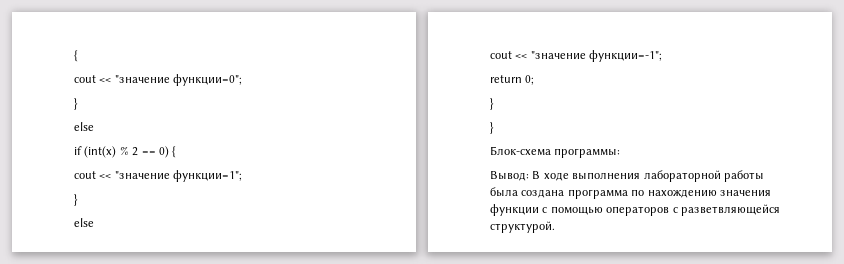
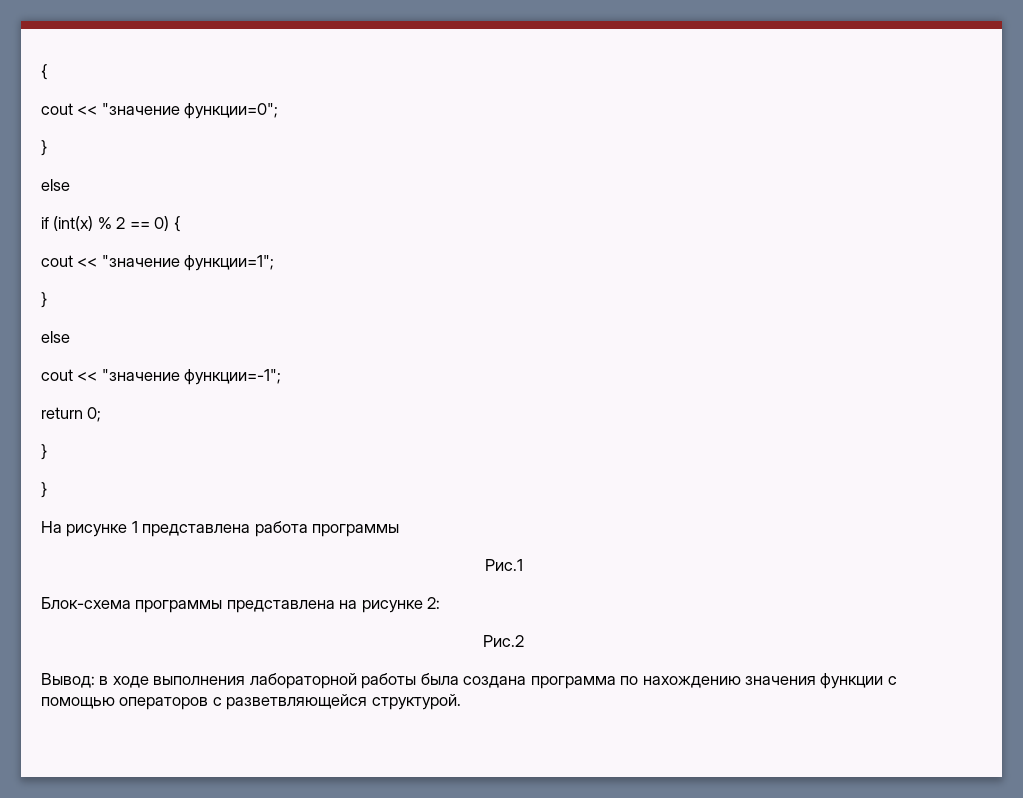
[490,146,621,158] Блок-схема программы: -> [41,521,400,537] [484,559,523,571] [41,597,441,613] [483,635,524,647] На рисунке 1 представлена работа программы // Рис.1 // Блок-схема программы представлена на рисунке 2: // Рис.2
[532,171,541,179] В -> [99,676,109,685] в

